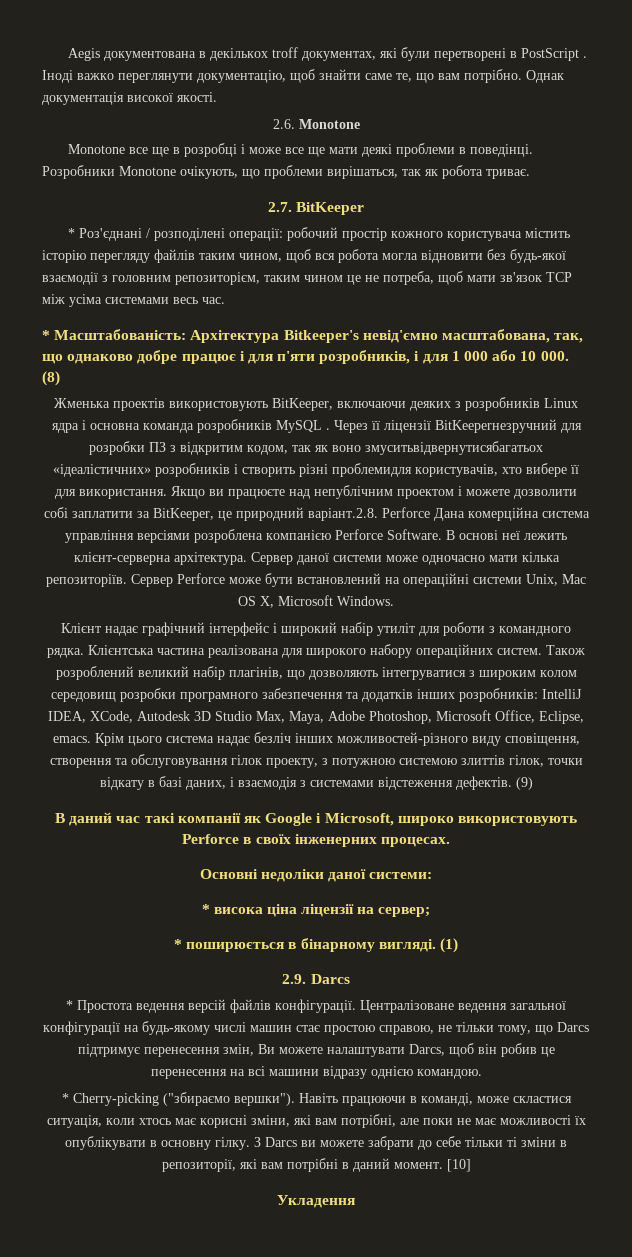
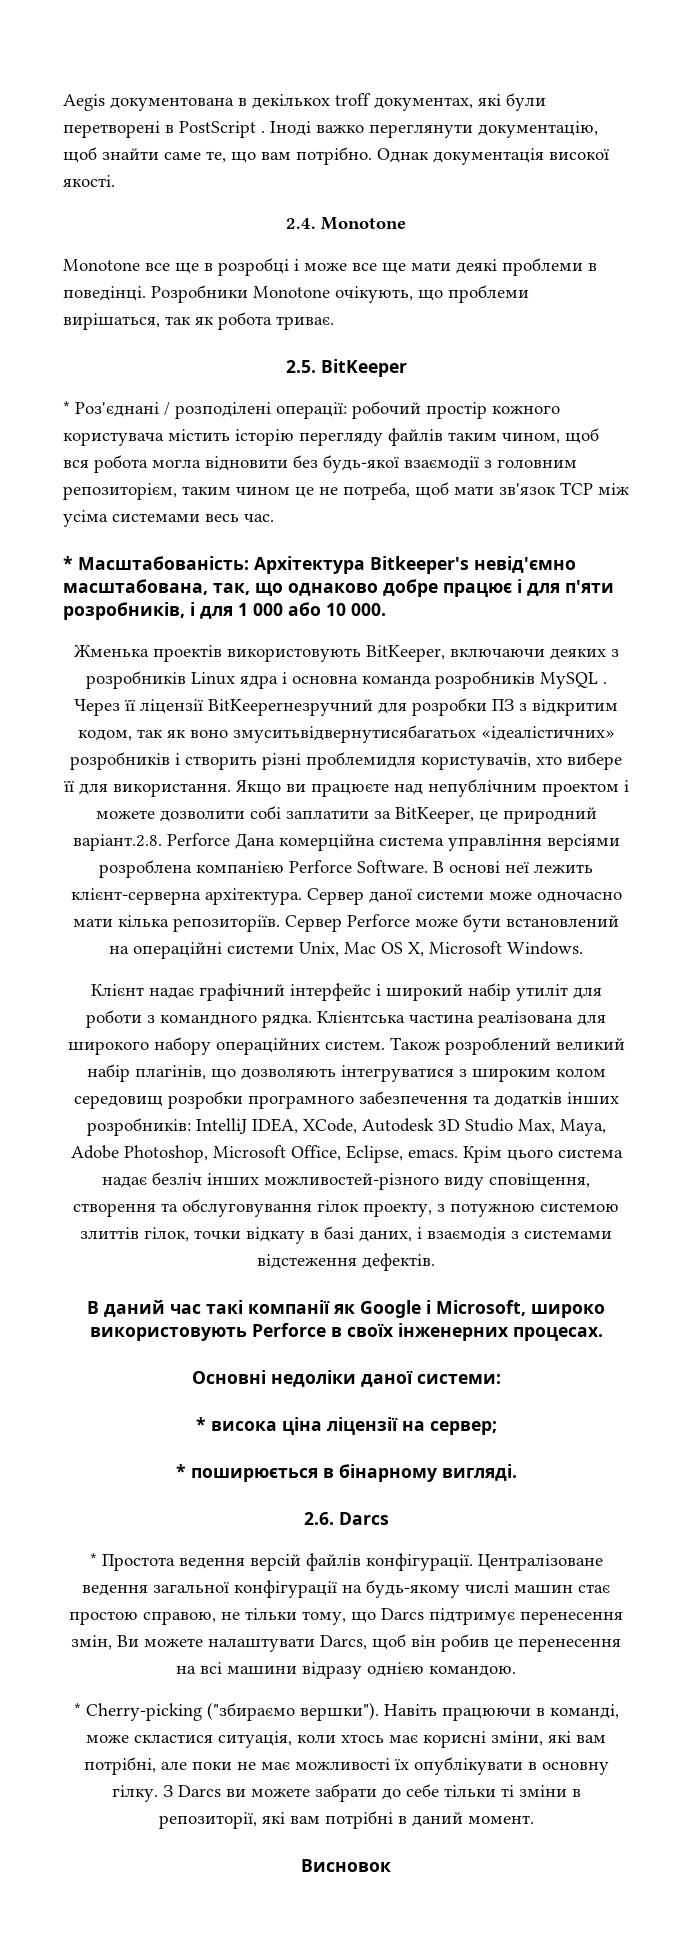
[272,119,295,129] 2.6. -> [286,218,316,229] 2.4.
[267,202,292,212] 2.7. -> [285,360,316,373] 2.5.
[42,371,60,386] (8) -> (386, 609) none
[515,777,533,790] (9) -> (435, 1262) none
[439,938,458,953] [282,974,307,984] (1) // 2.9. -> [303,1512,334,1525] // 2.6.
[446,1159,471,1172] [277,1195,355,1208] [10] // Укладення -> [301,1859,391,1872] // Висновок

